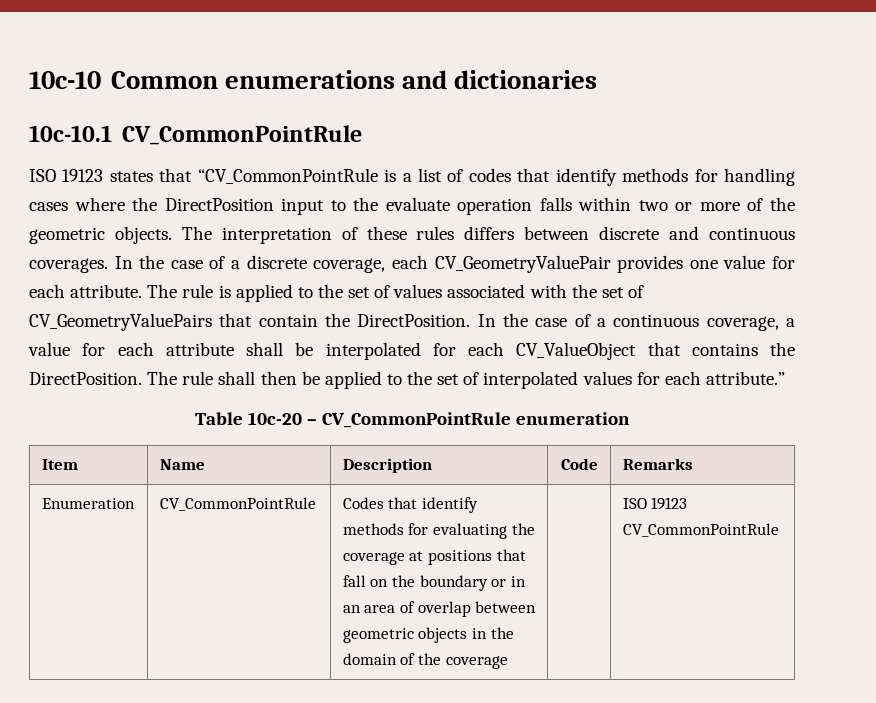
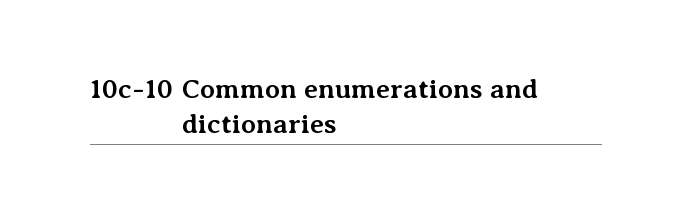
[29,125,362,145] [29,168,796,186] [29,197,795,215] [29,226,796,244] [29,255,795,273] [29,284,644,302] [29,313,796,331] [28,342,795,360] [29,371,785,389] [194,412,631,428] [41,459,78,470] [159,459,205,470] [342,458,432,473] [560,458,598,470] [622,458,693,470] [41,498,135,509] [159,497,316,511] [342,497,478,513] [342,523,535,539] [342,549,526,565] [342,575,526,591] [342,601,537,617] [342,627,514,643] [342,653,508,669] [622,497,688,510] [622,523,779,537] // 10c-10.1 CV_CommonPointRule // ISO 19123 states that “CV_CommonPointRule is a list of codes that identify methods for handling cases where the DirectPosition input to the evaluate operation falls within two or more of the geometric objects. The interpretation of these rules differs between discrete and continuous coverages. In the case of a discrete coverage, each CV_GeometryValuePair provides one value for each attribute. The rule is applied to the set of values associated with the set of CV_GeometryValuePairs that contain the DirectPosition. In the case of a continuous coverage, a value for each attribute shall be interpolated for each CV_ValueObject that contains the DirectPosition. The rule shall then be applied to the set of interpolated values for each attribute.” // Table 10c-20 – CV_CommonPointRule enumeration // Item | Name | Description | Code | Remarks // Enumeration | CV_CommonPointRule | Codes that identify methods for evaluating the coverage at positions that fall on the boundary or in an area of overlap between geometric objects in the domain of the coverage | | ISO 19123 CV_CommonPointRule -> (336, 123) none

